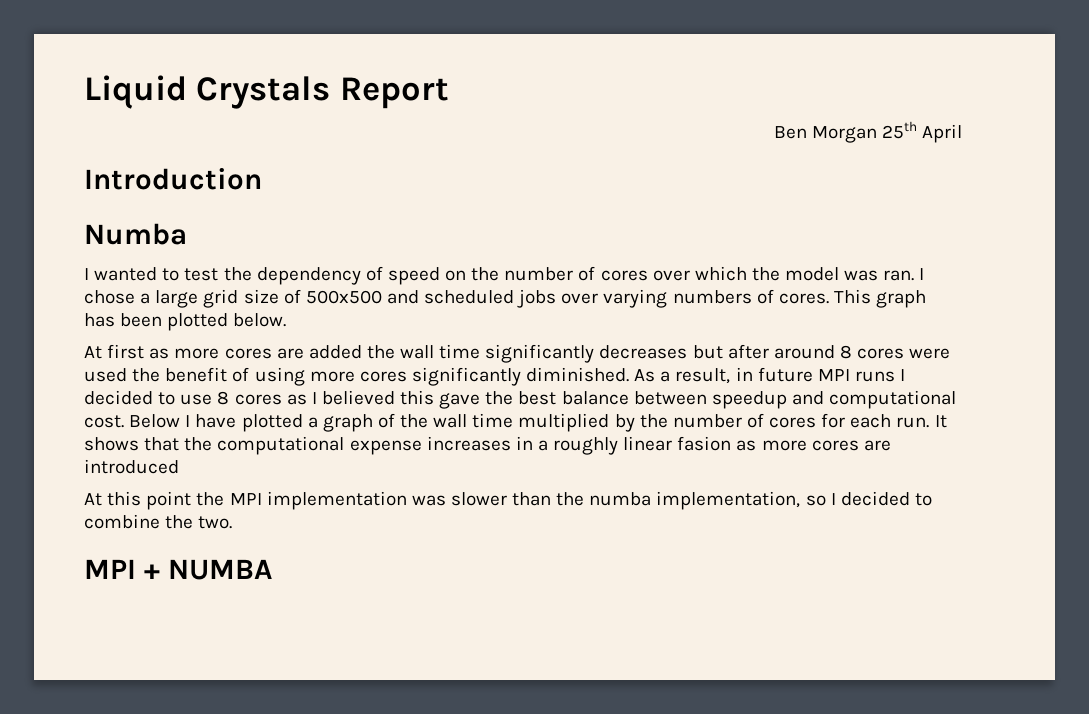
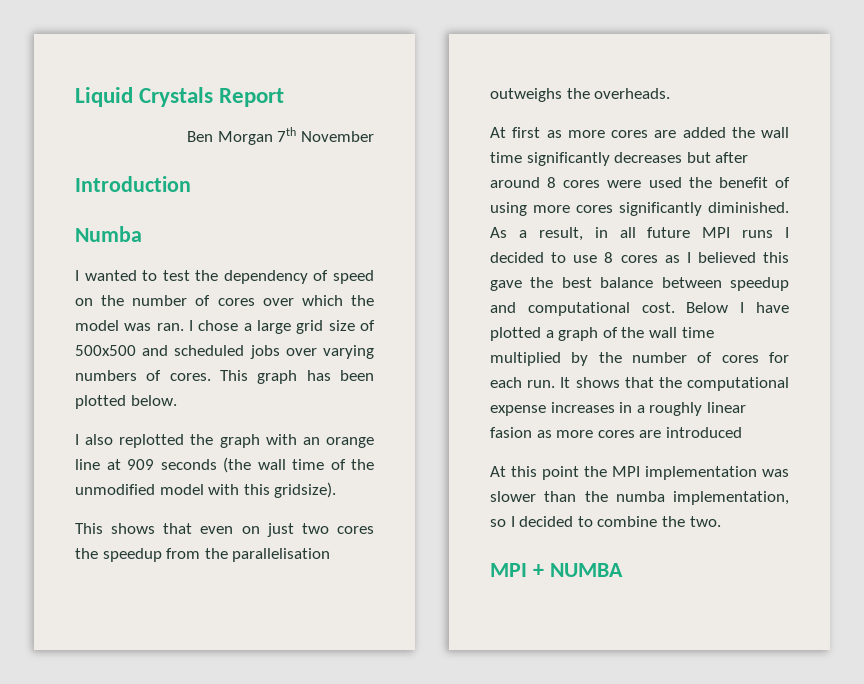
[881,121,962,143] 25th April -> [277,127,374,142] 7th November
(287, 320) none -> [75,434,374,448] [75,457,374,473] [75,482,337,498] [75,523,374,537] [75,548,331,562] [490,88,671,102] // I also replotted the graph with an orange line at 909 seconds (the wall time of the unmodified model with this gridsize). // This shows that even on just two cores the speedup from the parallelisation outweighs the overheads.
(753, 374) none -> [619,227,636,238] all

